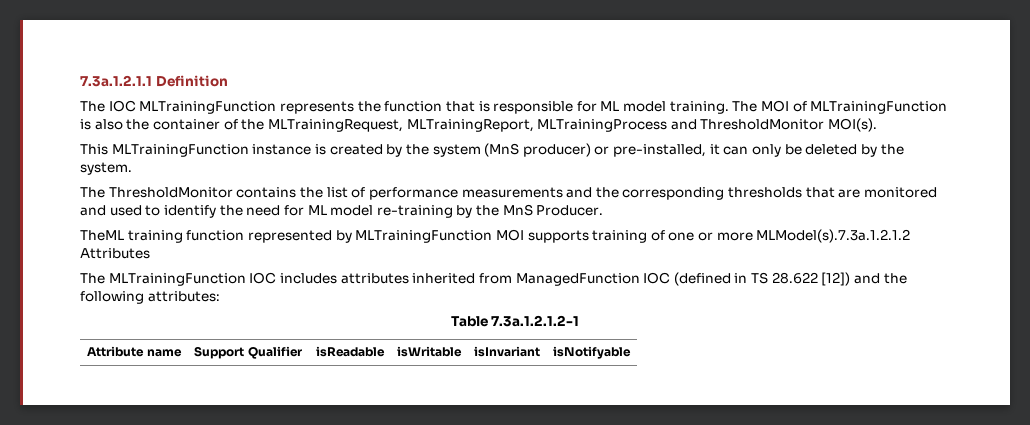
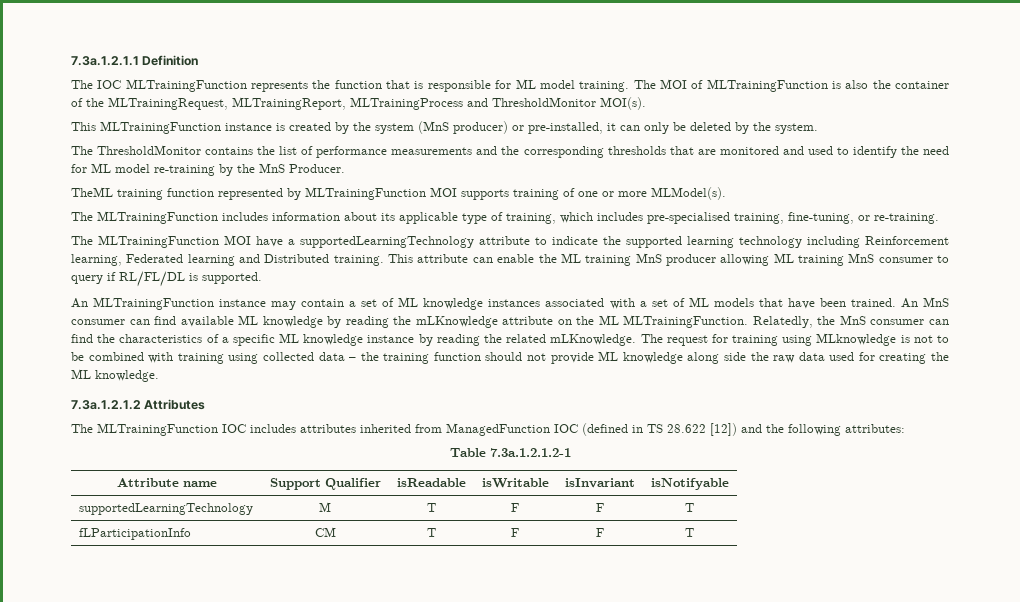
[756,229,911,243] MLModel(s).7.3a.1.2.1.2 -> [651,187,726,200] [71,211,939,224] [71,235,949,248] [71,253,950,266] [71,271,262,287] [71,297,950,310] [71,315,949,328] [71,333,949,346] [71,351,950,364] [71,369,159,382] [71,400,141,410] MLModel(s). // The MLTrainingFunction includes information about its applicable type of training, which includes pre-specialised training, fine-tuning, or re-training. // The MLTrainingFunction MOI have a supportedLearningTechnology attribute to indicate the supported learning technology including Reinforcement learning, Federated learning and Distributed training. This attribute can enable the ML training MnS producer allowing ML training MnS consumer to query if RL/FL/DL is supported. // An MLTrainingFunction instance may contain a set of ML knowledge instances associated with a set of ML models that have been trained. An MnS consumer can find available ML knowledge by reading the mLKnowledge attribute on the ML MLTrainingFunction. Relatedly, the MnS consumer can find the characteristics of a specific ML knowledge instance by reading the related mLKnowledge. The request for training using MLknowledge is not to be combined with training using collected data – the training function should not provide ML knowledge along side the raw data used for creating the ML knowledge. // 7.3a.1.2.1.2
(631, 352) none -> [78,503,253,515] [319,502,331,512] [426,503,436,512] [511,503,519,512] [595,503,604,512] [685,503,694,512] [78,528,191,540] [314,527,336,537] [426,528,436,537] [511,528,519,537] [595,528,604,537] [685,528,694,537] // supportedLearningTechnology | M | T | F | F | T // fLParticipationInfo | CM | T | F | F | T

